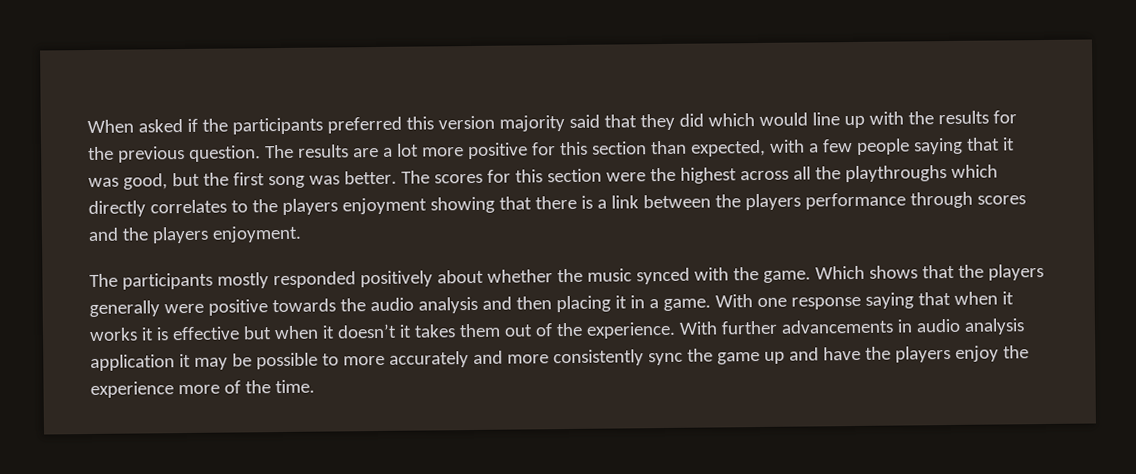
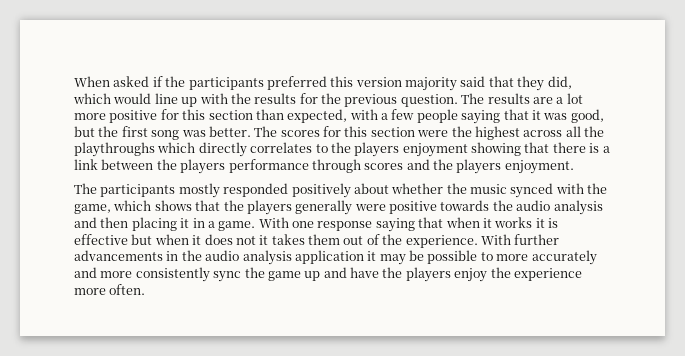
[678,113,704,127] did -> [547,76,572,89] did,
[762,265,865,283] game. Which -> [74,200,152,214] game, which
[336,323,397,339] doesn’t -> [204,234,256,245] does not
(913, 326) none -> [181,250,202,261] the
[223,379,315,394] of the time. -> [109,284,146,295] often.

